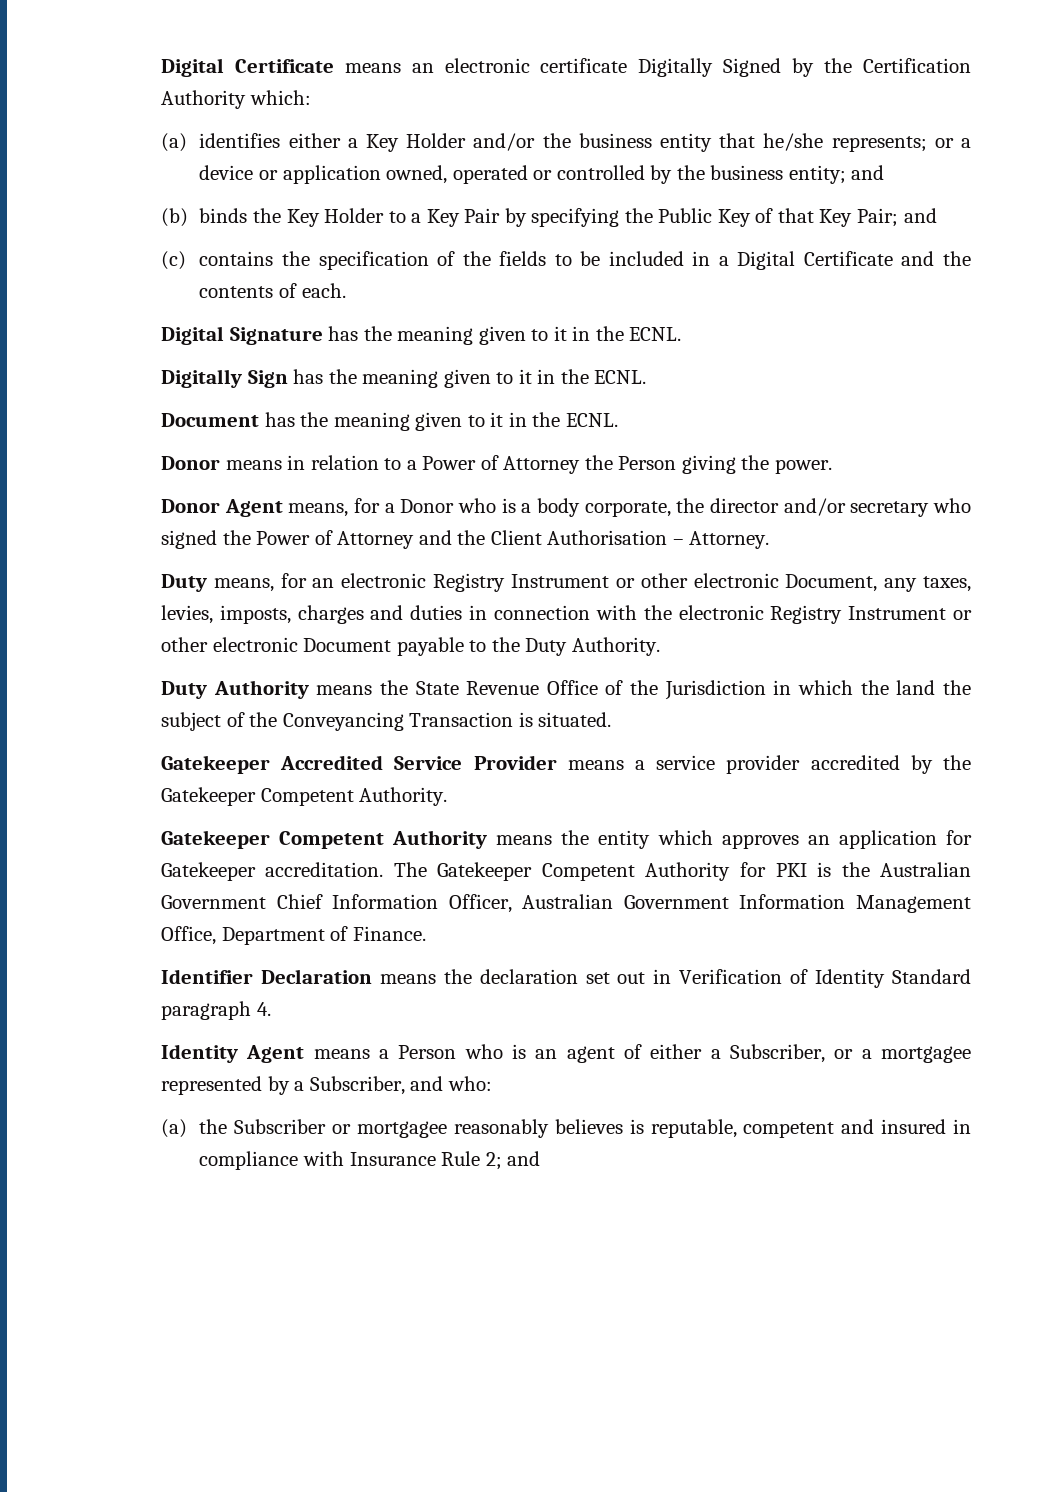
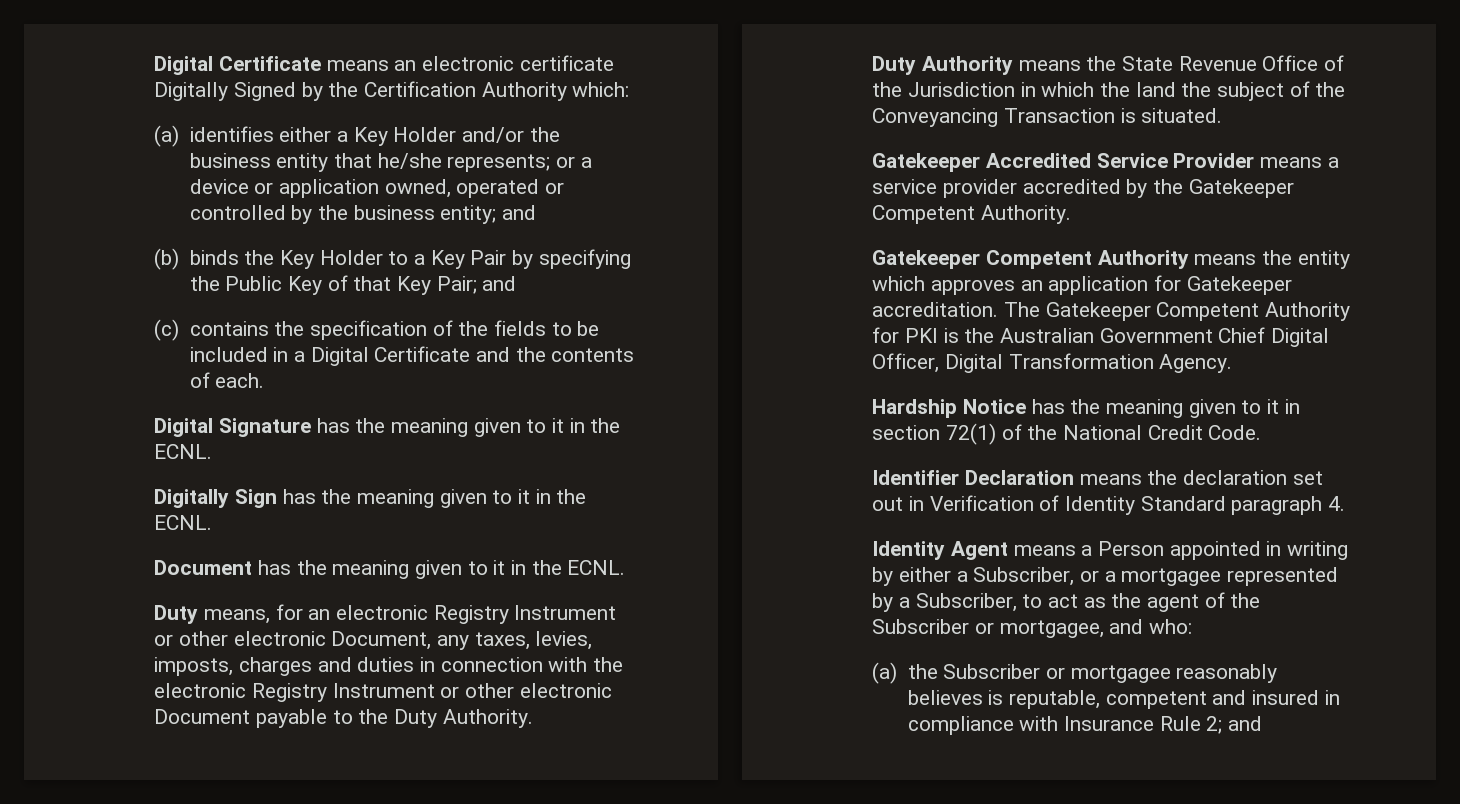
[160,455,832,474] [160,498,971,517] [160,530,770,549] // Donor means in relation to a Power of Attorney the Person giving the power. // Donor Agent means, for a Donor who is a body corporate, the director and/or secretary who signed the Power of Attorney and the Client Authorisation – Attorney. -> (626, 567) none
[332,894,971,913] [160,926,426,945] Information Officer, Australian Government Information Management Office, Department of Finance. -> [1270,328,1329,347] [872,353,1233,373] [872,399,1300,418] [872,423,1262,445] Digital Officer, Digital Transformation Agency. // Hardship Notice has the meaning given to it in section 72(1) of the National Credit Code.
[464,1044,642,1063] who is an agent of -> [1169,541,1348,560] [872,567,894,586] appointed in writing by
(405, 1085) none -> [1022,592,1261,612] [872,619,1104,638] to act as the agent of the Subscriber or mortgagee,

